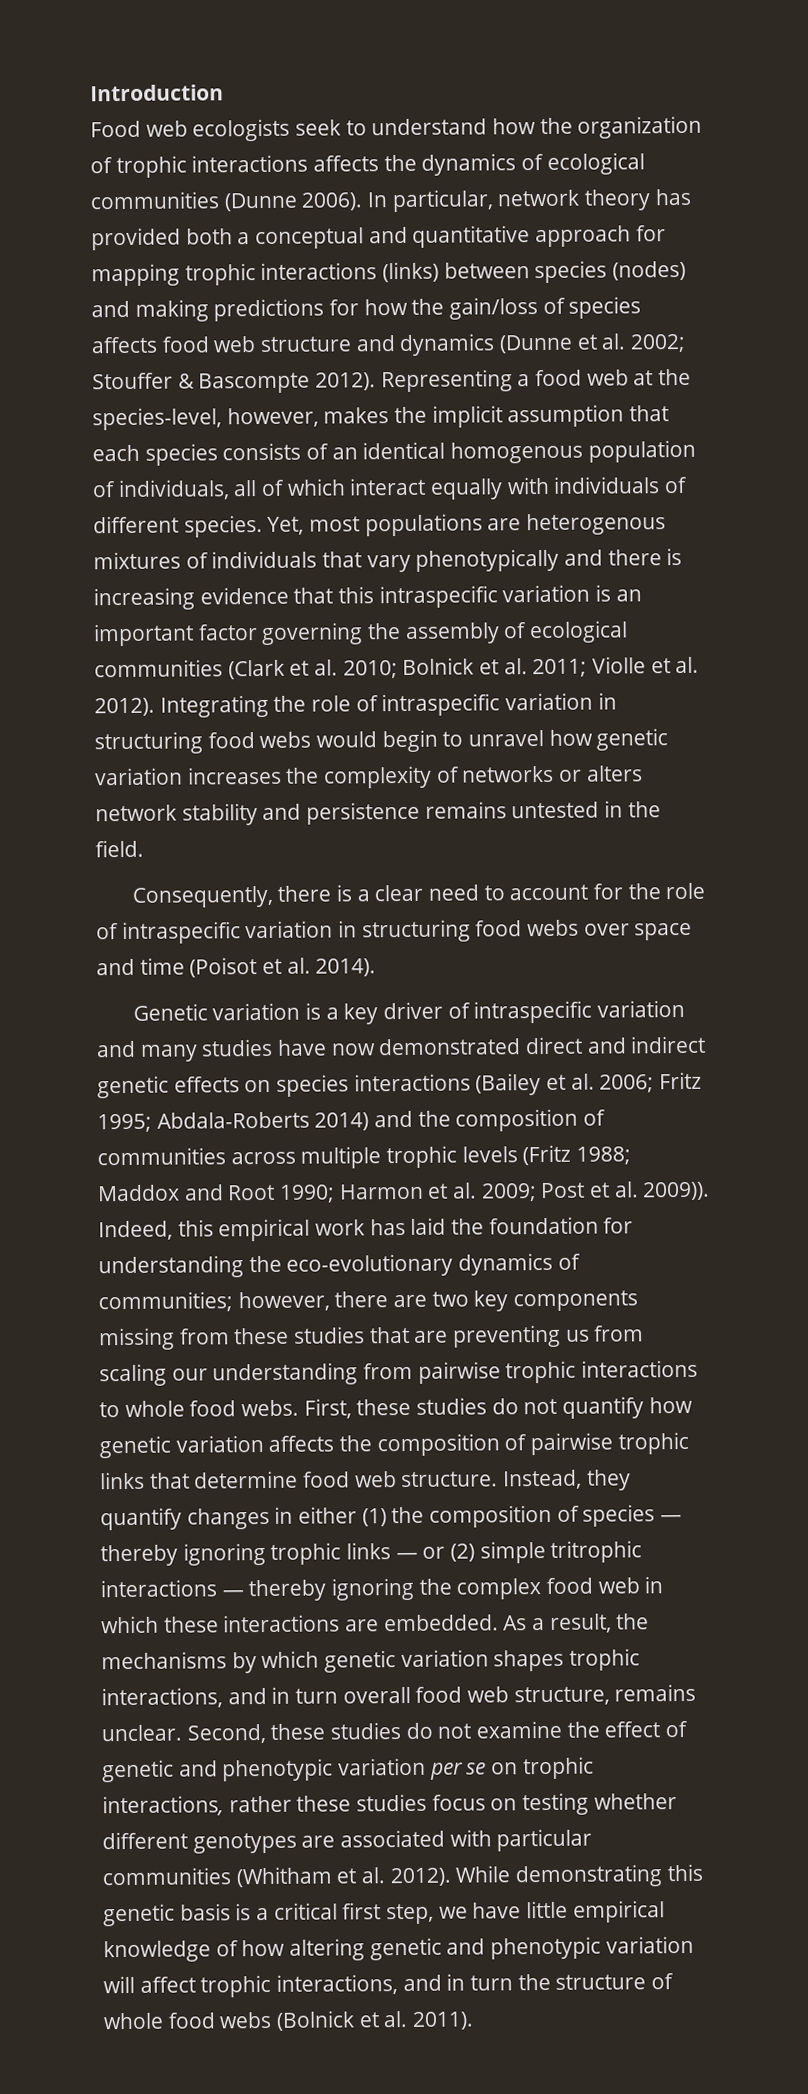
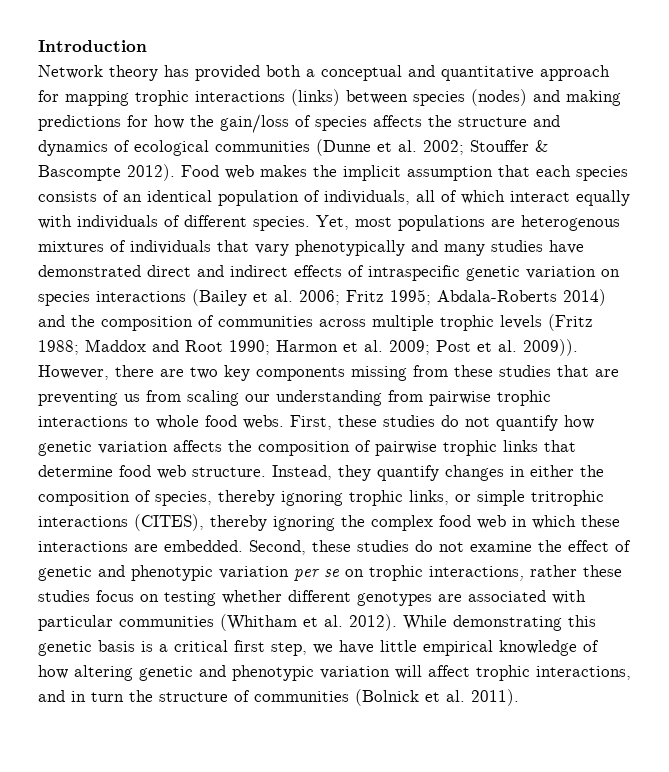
[90,115,703,142] [90,152,645,179] [90,189,580,213] Food web ecologists seek to understand how the organization of trophic interactions affects the dynamics of ecological communities (Dunne 2006). In particular, network -> [38,65,103,79] Network
[161,336,257,353] food web -> [428,115,452,127] the
(496, 345) none -> [114,140,310,156] of ecological communities
[380,368,692,393] [92,407,319,431] Representing a food web at the species-level, however, -> [181,165,254,179] Food web
[450,441,584,464] homogenous -> (212, 196) none
[607,547,683,566] [93,584,642,611] [93,620,629,647] [94,656,700,680] [94,692,617,718] [94,728,669,755] [94,765,643,789] [95,800,661,826] [95,839,144,858] [131,882,706,908] [96,919,693,945] [96,957,377,978] [132,999,686,1025] [96,1040,136,1058] there is increasing evidence that this intraspecific variation is an important factor governing the assembly of ecological communities (Clark et al. 2010; Bolnick et al. 2011; Violle et al. 2012). Integrating the role of intraspecific variation in structuring food webs would begin to unravel how genetic variation increases the complexity of networks or alters network stability and persistence remains untested in the field. // Consequently, there is a clear need to account for the role of intraspecific variation in structuring food webs over space and time (Poisot et al. 2014). // Genetic variation is a key driver of intraspecific variation and -> (438, 246) none
[330,1043,376,1056] now -> (584, 247) none
[97,1075,240,1099] genetic effects -> [294,265,596,281] effects of intraspecific genetic variation
[98,1216,634,1242] [98,1252,581,1279] [98,1291,330,1313] Indeed, this empirical work has laid the foundation for understanding the eco-evolutionary dynamics of communities; however, -> [38,365,109,380] However,
[361,1504,683,1528] (1) the composition of species — -> [580,465,604,477] [38,490,212,506] the composition of species,
[346,1542,476,1562] links — or (2) -> [409,490,471,505] links, or
[221,1590,244,1597] — -> [134,514,204,531] (CITES),
[503,1613,650,1633] [101,1648,641,1674] [101,1683,697,1709] [101,1724,182,1742] As a result, the mechanisms by which genetic variation shapes trophic interactions, and in turn overall food web structure, remains unclear. -> (243, 546) none
[103,2011,273,2030] whole food webs -> [254,691,349,702] communities

